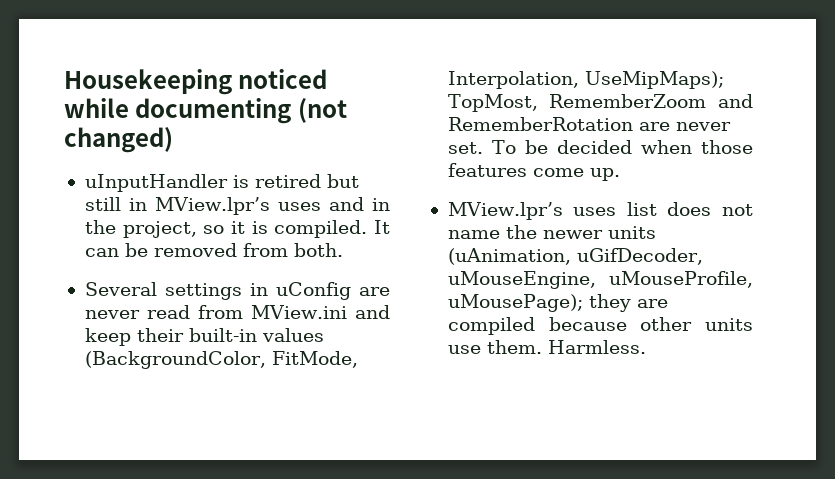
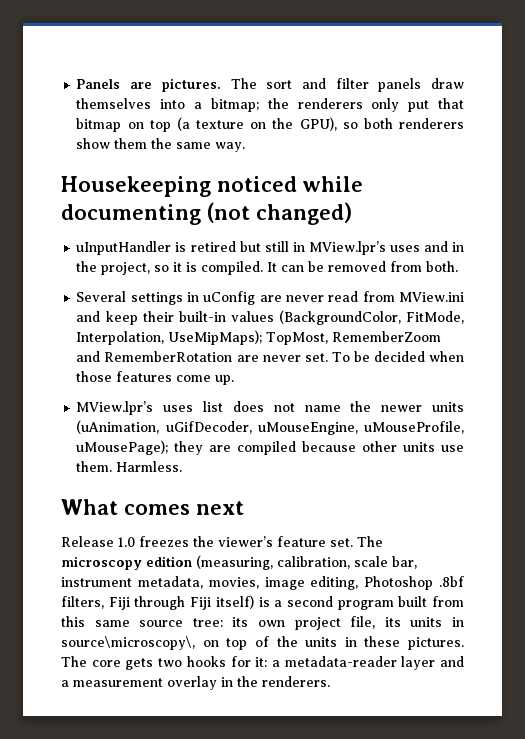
(64, 82) none -> [76,78,464,92] [76,98,464,112] [76,117,465,132] [76,138,246,152] Panels are pictures. The sort and filter panels draw themselves into a bitmap; the renderers only put that bitmap on top (a texture on the GPU), so both renderers show them the same way. //
(646, 347) none -> [61,499,244,515] [61,536,383,547] [61,555,417,570] [61,576,464,590] [61,595,464,610] [61,616,465,630] [61,636,464,650] [61,656,464,670] [61,676,330,690] // What comes next // Release 1.0 freezes the viewer’s feature set. The microscopy edition (measuring, calibration, scale bar, instrument metadata, movies, image editing, Photoshop .8bf filters, Fiji through Fiji itself) is a second program built from this same source tree: its own project file, its units in source\microscopy\, on top of the units in these pictures. The core gets two hooks for it: a metadata-reader layer and a measurement overlay in the renderers.

